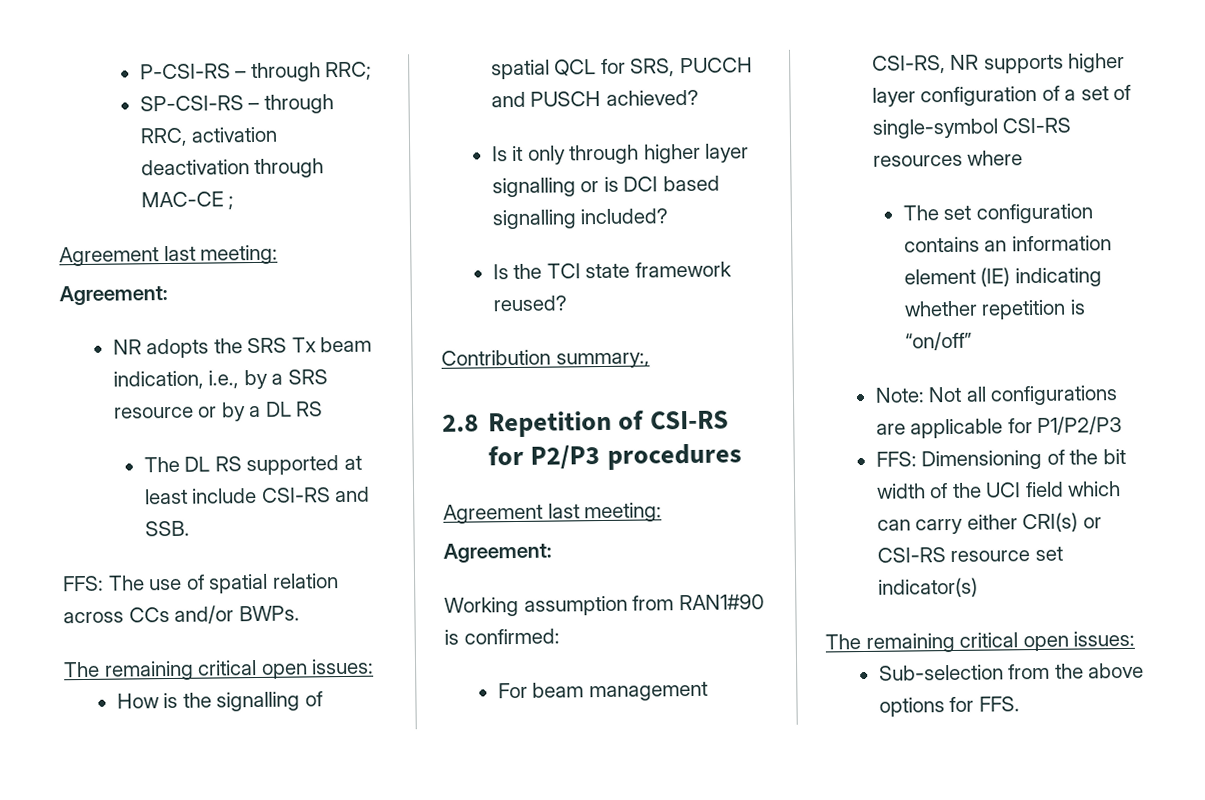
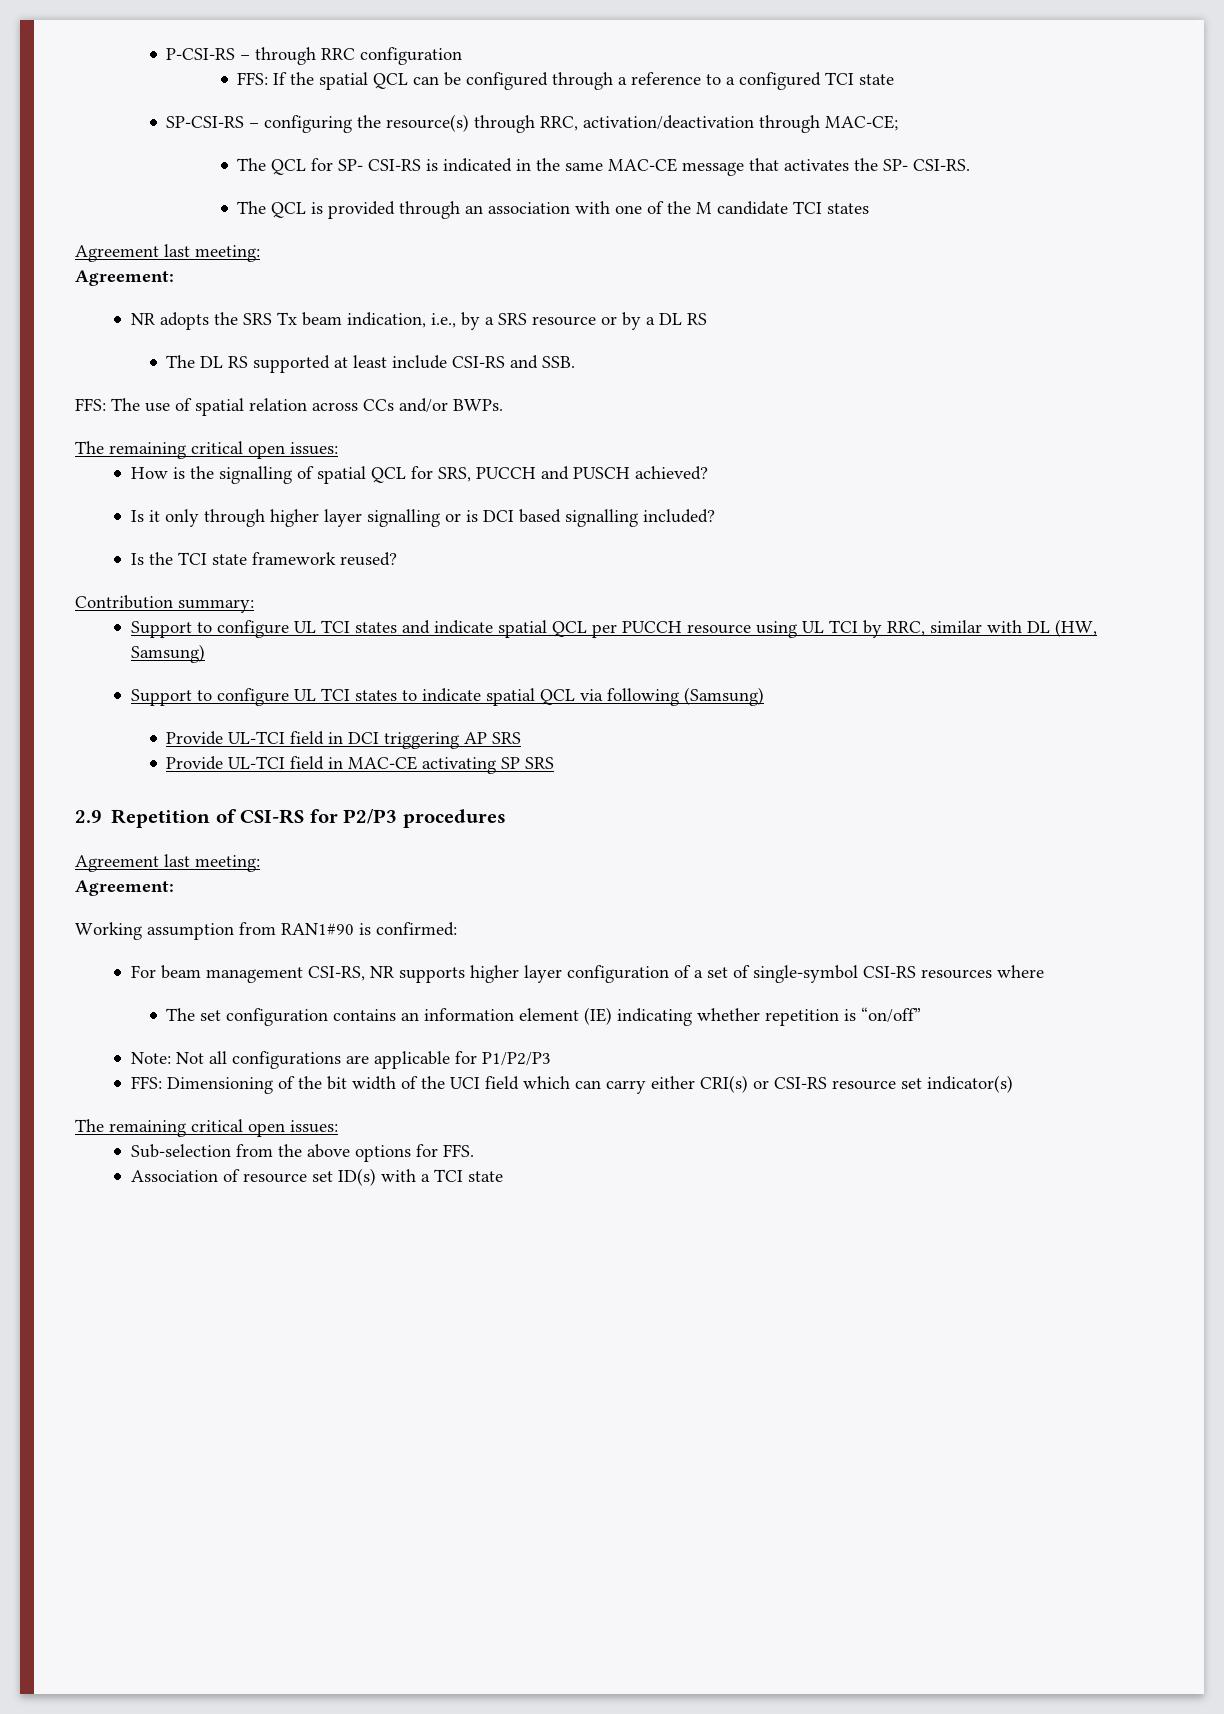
[325,61,373,81] [139,94,334,114] [139,126,279,147] [140,158,325,178] [140,191,235,210] RRC; // SP-CSI-RS – through RRC, activation deactivation through MAC-CE ; -> [321,47,463,65] [237,72,895,90] [166,114,899,133] [237,158,971,176] [237,201,870,219] RRC configuration // FFS: If the spatial QCL can be configured through a reference to a configured TCI state // SP-CSI-RS – configuring the resource(s) through RRC, activation/deactivation through MAC-CE; // The QCL for SP- CSI-RS is indicated in the same MAC-CE message that activates the SP- CSI-RS. // The QCL is provided through an association with one of the M candidate TCI states
[555,352,650,369] [442,414,479,432] summary:, // 2.8 -> [178,599,254,613] [130,619,1097,638] [130,644,205,663] [130,687,764,706] [166,731,522,749] [166,756,555,774] [75,810,102,823] summary: // Support to configure UL TCI states and indicate spatial QCL per PUCCH resource using UL TCI by RRC, similar with DL (HW, Samsung) // Support to configure UL TCI states to indicate spatial QCL via following (Samsung) // Provide UL-TCI field in DCI triggering AP SRS // Provide UL-TCI field in MAC-CE activating SP SRS // 2.9
(1020, 704) none -> [130,1168,503,1186] // Association of resource set ID(s) with a TCI state

